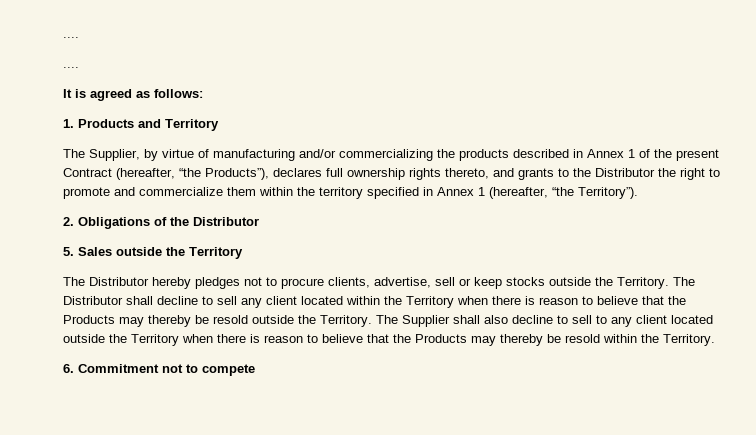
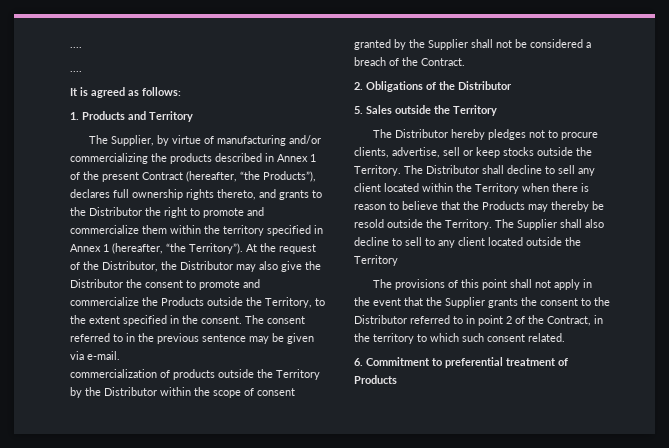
(638, 193) none -> [246,243,316,254] [70,261,321,272] [70,279,260,290] [70,297,325,308] [70,315,305,326] [70,333,314,344] [70,351,120,360] [70,369,320,380] [70,387,295,398] [354,39,591,50] [354,57,465,66] At the request of the Distributor, the Distributor may also give the Distributor the consent to promote and commercialize the Products outside the Territory, to the extent specified in the consent. The consent referred to in the previous sentence may be given via e-mail. // commercialization of products outside the Territory by the Distributor within the scope of consent granted by the Supplier shall not be considered a breach of the Contract.
[182,334,715,346] [63,364,255,376] when there is reason to believe that the Products may thereby be resold within the Territory. // 6. Commitment not to compete -> [373,279,593,290] [354,297,610,308] [354,315,603,326] [354,333,565,344] [354,357,568,368] [354,375,397,384] // The provisions of this point shall not apply in the event that the Supplier grants the consent to the Distributor referred to in point 2 of the Contract, in the territory to which such consent related. // 6. Commitment to preferential treatment of Products

